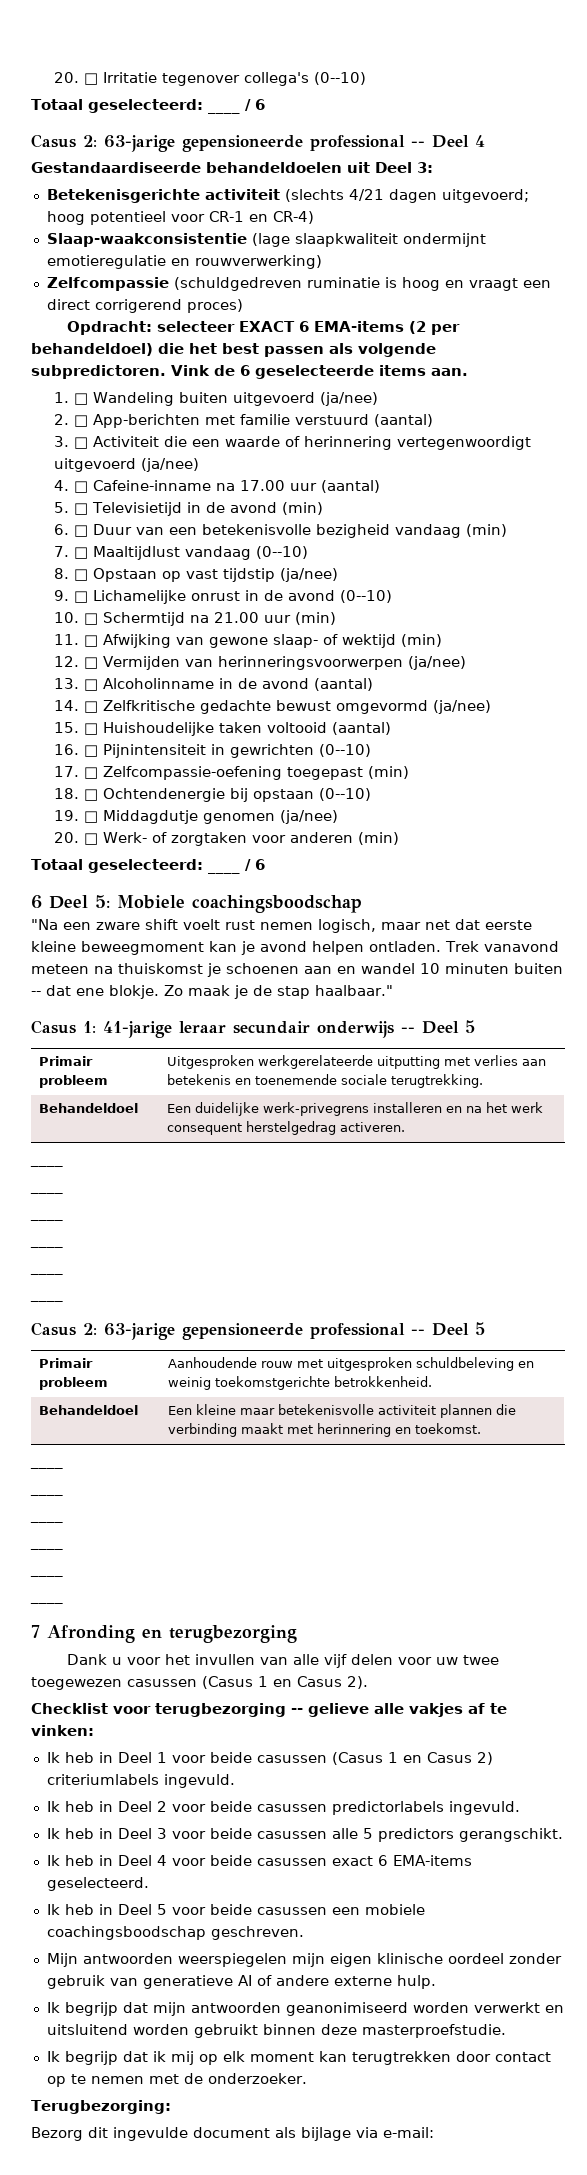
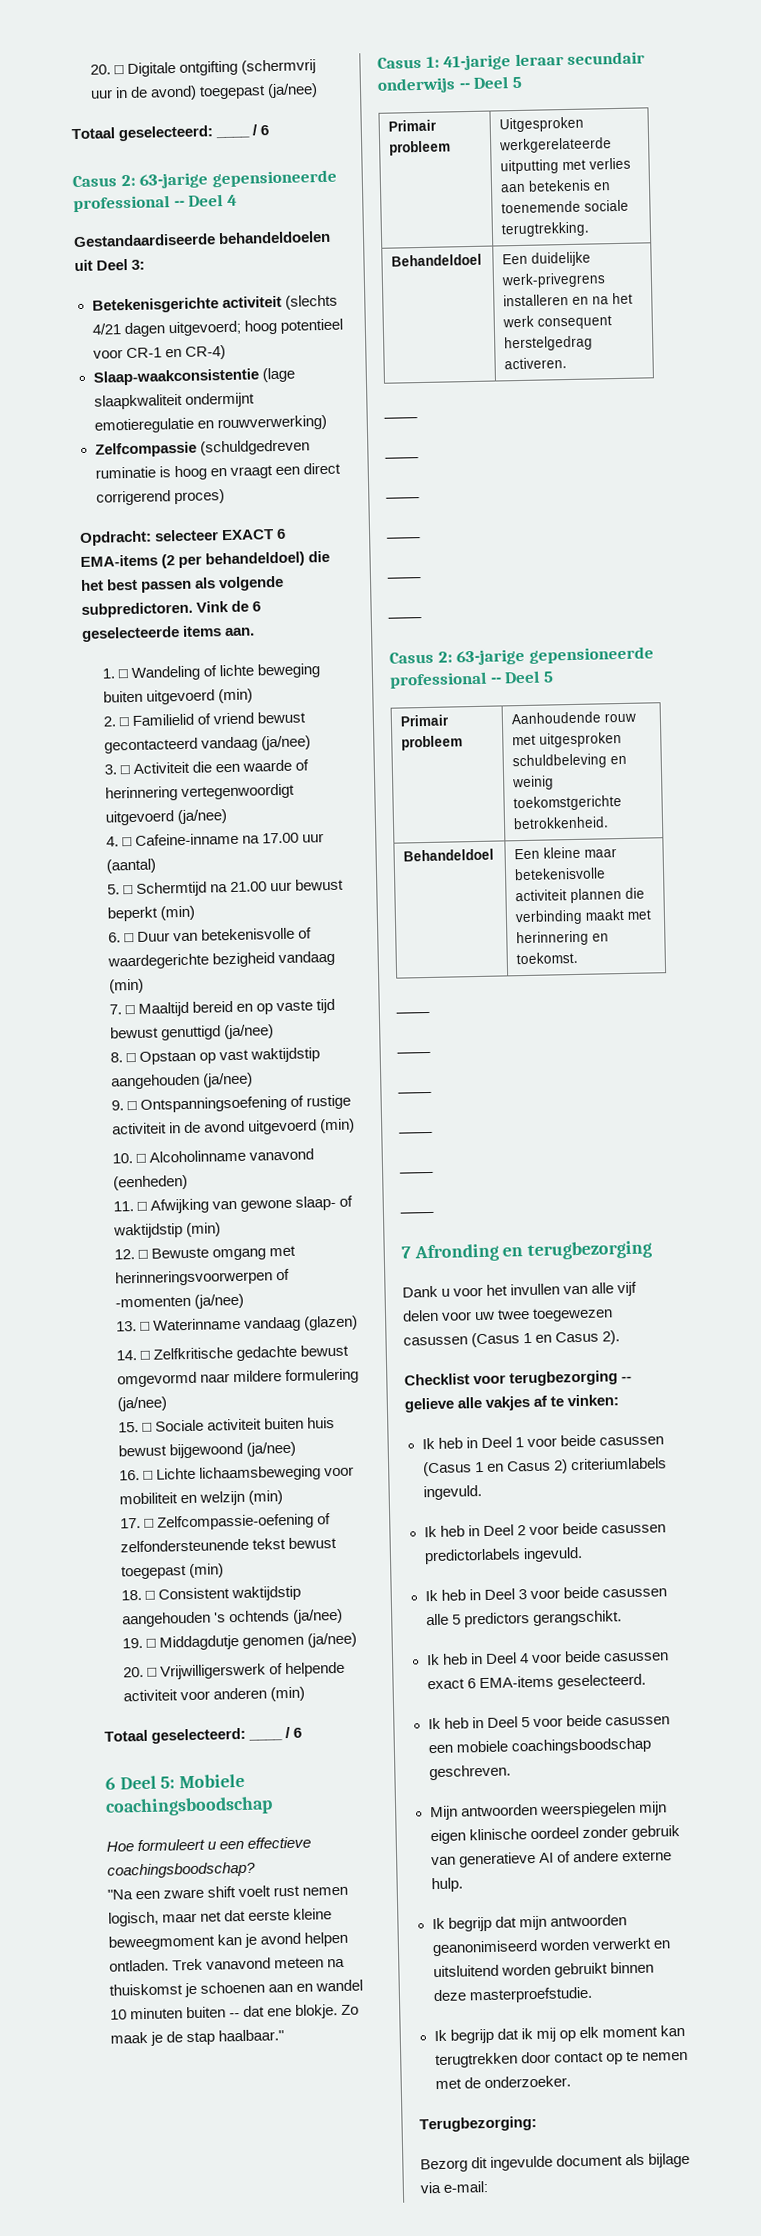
[54,72,367,86] 20. □ Irritatie tegenover collega's (0--10) -> [89,59,316,77] [89,83,319,101] 20. □ Digitale ontgifting (schermvrij uur in de avond) toegepast (ja/nee)
(175, 399) none -> [202,663,321,679] of lichte beweging
[320,392,379,406] (ja/nee) -> [217,688,253,704] (min)
[93,414,434,428] App-berichten met familie verstuurd (aantal) -> [131,711,307,726] [103,735,311,754] Familielid of vriend bewust gecontacteerd vandaag (ja/nee)
[92,502,278,516] Televisietijd in de avond -> [135,878,345,897] [106,906,158,922] Schermtijd na 21.00 uur bewust beperkt
[169,524,312,535] een betekenisvolle -> [200,927,313,941] [106,953,209,970] betekenisvolle of waardegerichte
[93,546,309,560] Maaltijdlust vandaag (0--10) -> [137,998,336,1017] [109,1024,274,1041] Maaltijd bereid en op vaste tijd bewust genuttigd (ja/nee)
[223,568,276,582] tijdstip -> [250,1047,321,1063] [110,1073,200,1090] waktijdstip aangehouden
[93,590,393,604] Lichamelijke onrust in de avond (0--10) -> [139,1094,351,1113] [111,1118,356,1135] Ontspanningsoefening of rustige activiteit in de avond uitgevoerd (min)
[103,612,337,626] Schermtijd na 21.00 uur (min) -> [148,1148,314,1163] [112,1174,188,1191] Alcoholinname vanavond (eenheden)
[342,634,397,648] wektijd -> [112,1223,183,1239] waktijdstip
[103,656,467,670] [54,678,374,691] Vermijden van herinneringsvoorwerpen (ja/nee) // 13. □ Alcoholinname in de avond (aantal) -> [150,1245,296,1261] [114,1268,290,1287] [114,1293,244,1309] [115,1315,358,1332] Bewuste omgang met herinneringsvoorwerpen of -momenten (ja/nee) // 13. □ Waterinname vandaag (glazen)
(429, 707) none -> [199,1368,359,1385] naar mildere formulering
[103,722,392,736] [54,744,372,758] Huishoudelijke taken voltooid (aantal) // 16. □ Pijnintensiteit in gewrichten (0--10) -> [154,1416,336,1432] [117,1441,296,1459] [118,1465,354,1482] [118,1490,283,1506] Sociale activiteit buiten huis bewust bijgewoond (ja/nee) // 16. □ Lichte lichaamsbeweging voor mobiliteit en welzijn (min)
(283, 773) none -> [316,1513,331,1525] [119,1536,337,1553] of zelfondersteunende tekst bewust
[103,788,372,802] Ochtendenergie bij opstaan (0--10) -> [157,1585,301,1602] [121,1608,343,1628] Consistent waktijdstip aangehouden 's ochtends (ja/nee)
[103,832,248,846] Werk- of zorgtaken -> [159,1661,345,1680] [122,1689,178,1702] Vrijwilligerswerk of helpende activiteit
(362, 904) none -> [106,1836,312,1852] [107,1861,256,1879] // Hoe formuleert u een effectieve coachingsboodschap?

